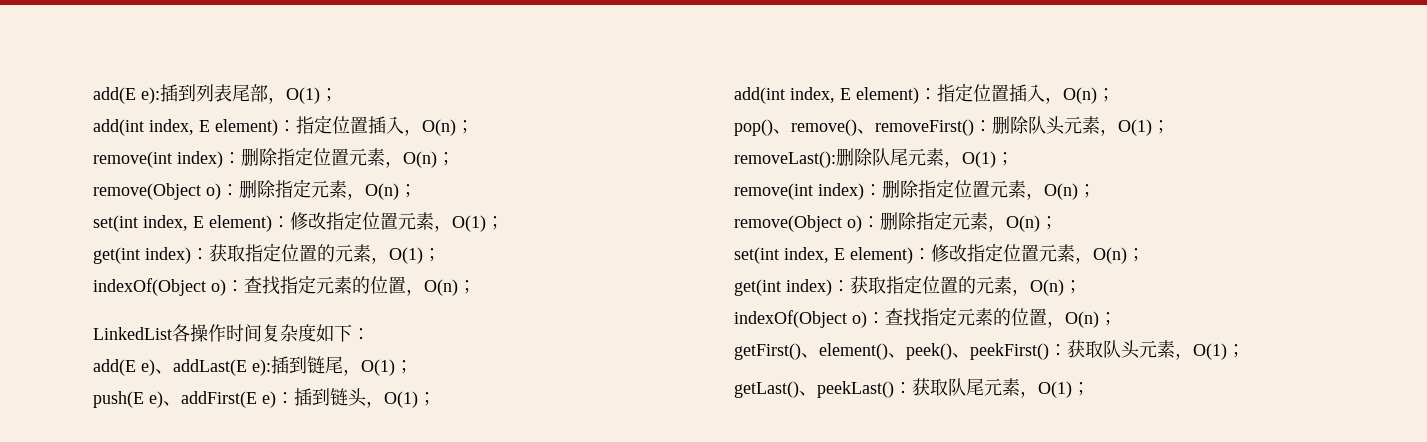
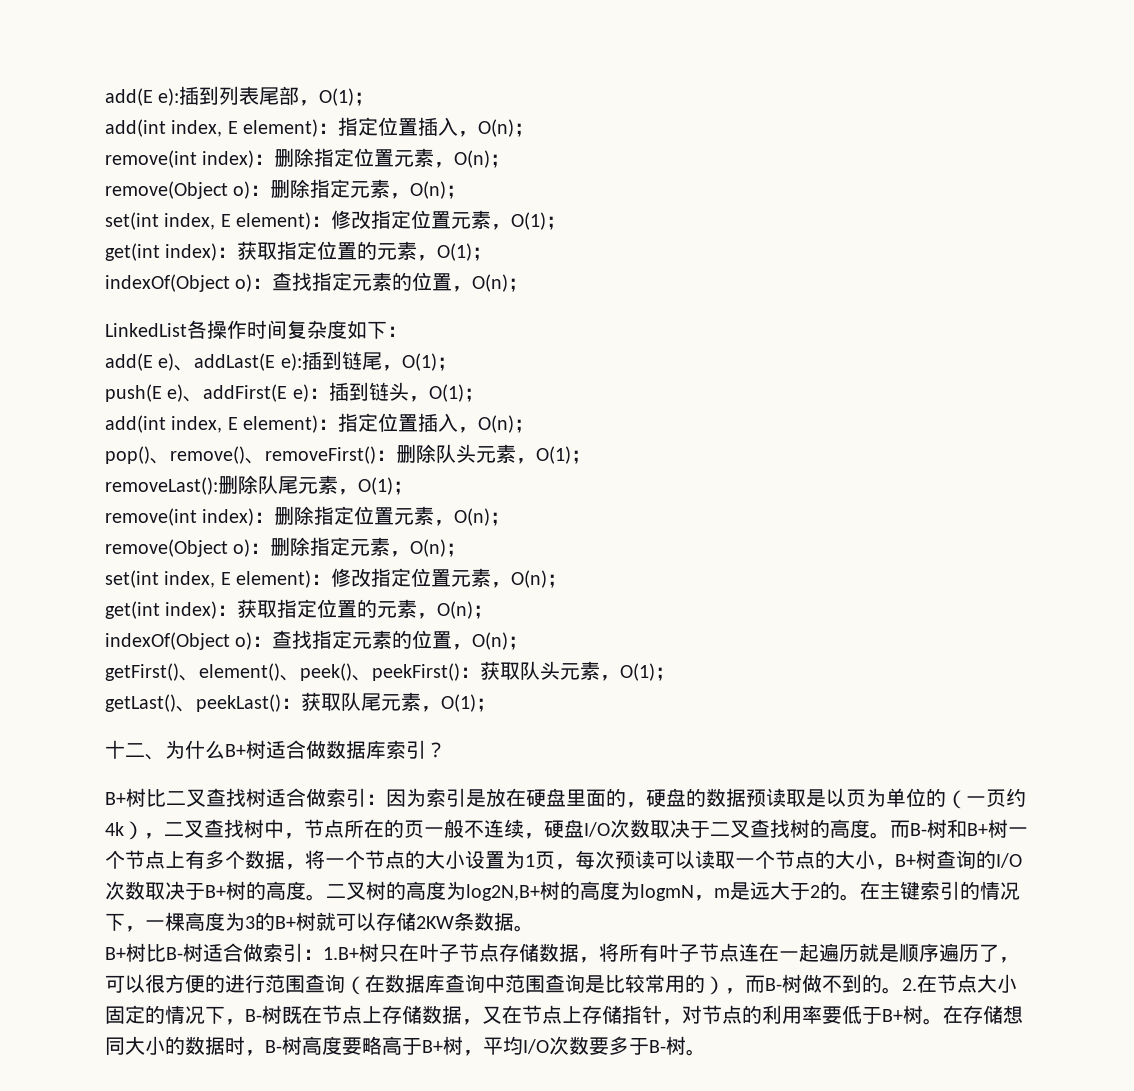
(1090, 389) none -> [105,740,446,760] [105,788,1026,809] [105,819,1028,840] [105,850,1022,870] [105,881,1020,901] [105,912,534,932] [105,943,1019,963] [105,974,1017,995] [105,1005,1023,1025] [105,1036,706,1056] // 十二、为什么B+树适合做数据库索引？ // B+树比二叉查找树适合做索引：因为索引是放在硬盘里面的，硬盘的数据预读取是以页为单位的（一页约4k），二叉查找树中，节点所在的页一般不连续，硬盘I/O次数取决于二叉查找树的高度。而B-树和B+树一个节点上有多个数据，将一个节点的大小设置为1页，每次预读可以读取一个节点的大小，B+树查询的I/O次数取决于B+树的高度。二叉树的高度为log2N,B+树的高度为logmN，m是远大于2的。在主键索引的情况下，一棵高度为3的B+树就可以存储2KW条数据。 // B+树比B-树适合做索引：1.B+树只在叶子节点存储数据，将所有叶子节点连在一起遍历就是顺序遍历了，可以很方便的进行范围查询（在数据库查询中范围查询是比较常用的），而B-树做不到的。2.在节点大小固定的情况下，B-树既在节点上存储数据，又在节点上存储指针，对节点的利用率要低于B+树。在存储想同大小的数据时，B-树高度要略高于B+树，平均I/O次数要多于B-树。

